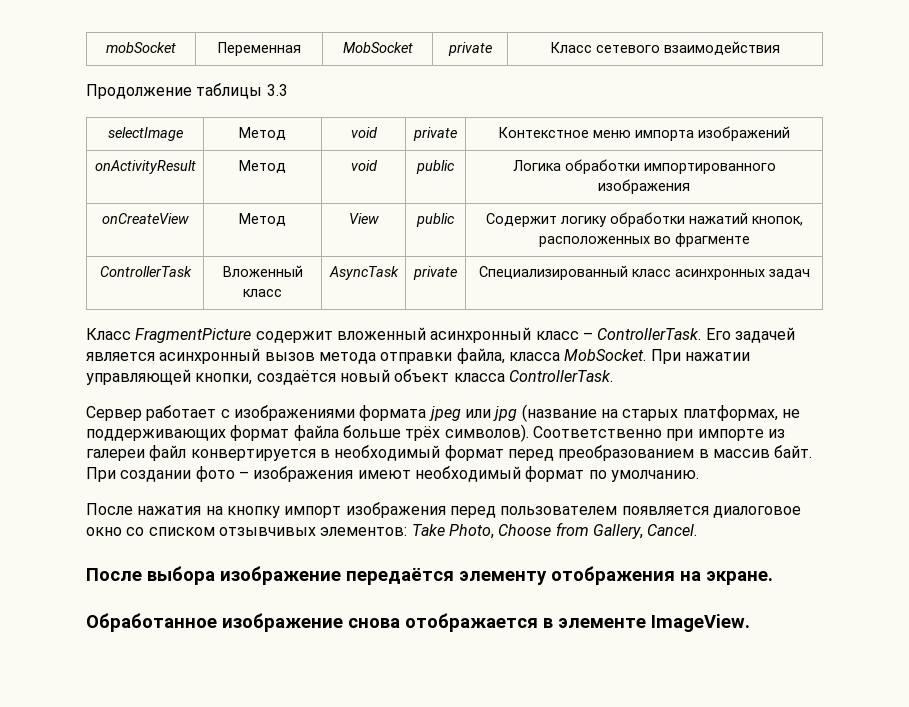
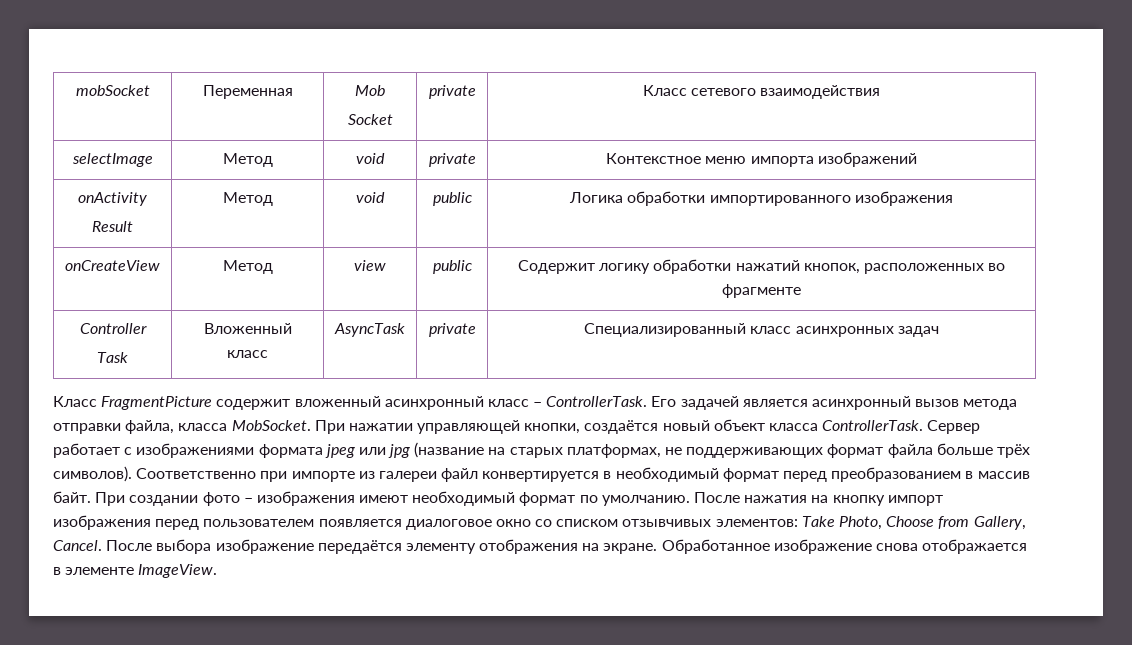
[342,42,413,53] MobSocket -> [355,85,385,96] [347,114,393,125] Mob // Socket
[86,83,288,99] // Продолжение таблицы 3.3 -> (881, 92) none
[94,160,196,174] onActivityResult -> [78,192,147,206] [92,221,133,232] onActivity // Result
[348,213,379,224] View -> [354,260,386,271] view
[99,266,192,277] ControllerTask -> [79,323,147,334] [97,352,128,363] Controller // Task
(613, 376) // -> (924, 425) none
(699, 476) // -> (690, 500) none
(698, 530) // -> (102, 545) none
(773, 578) // -> (658, 548) none

